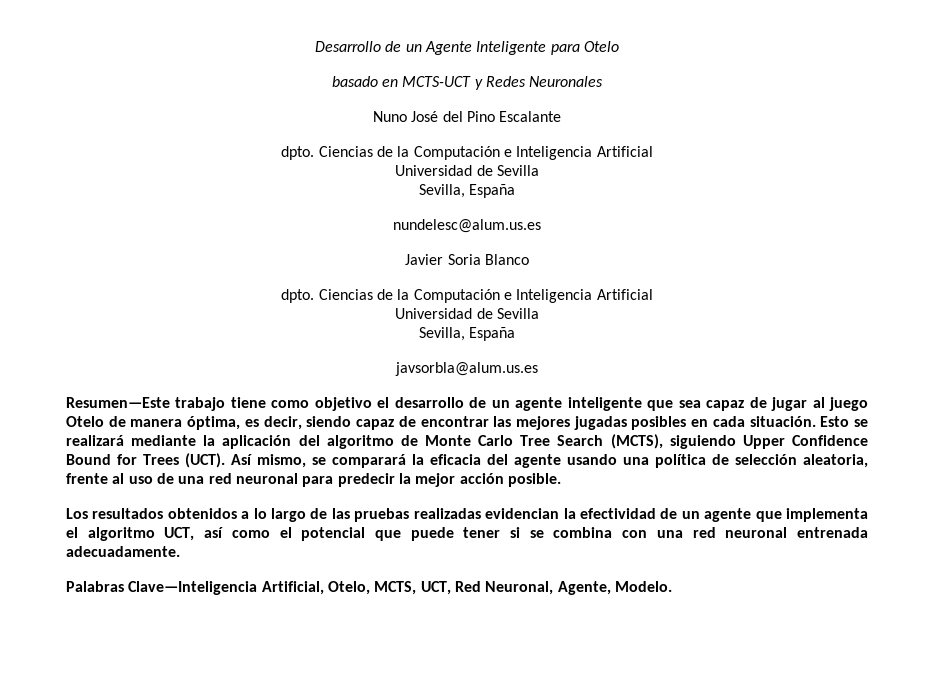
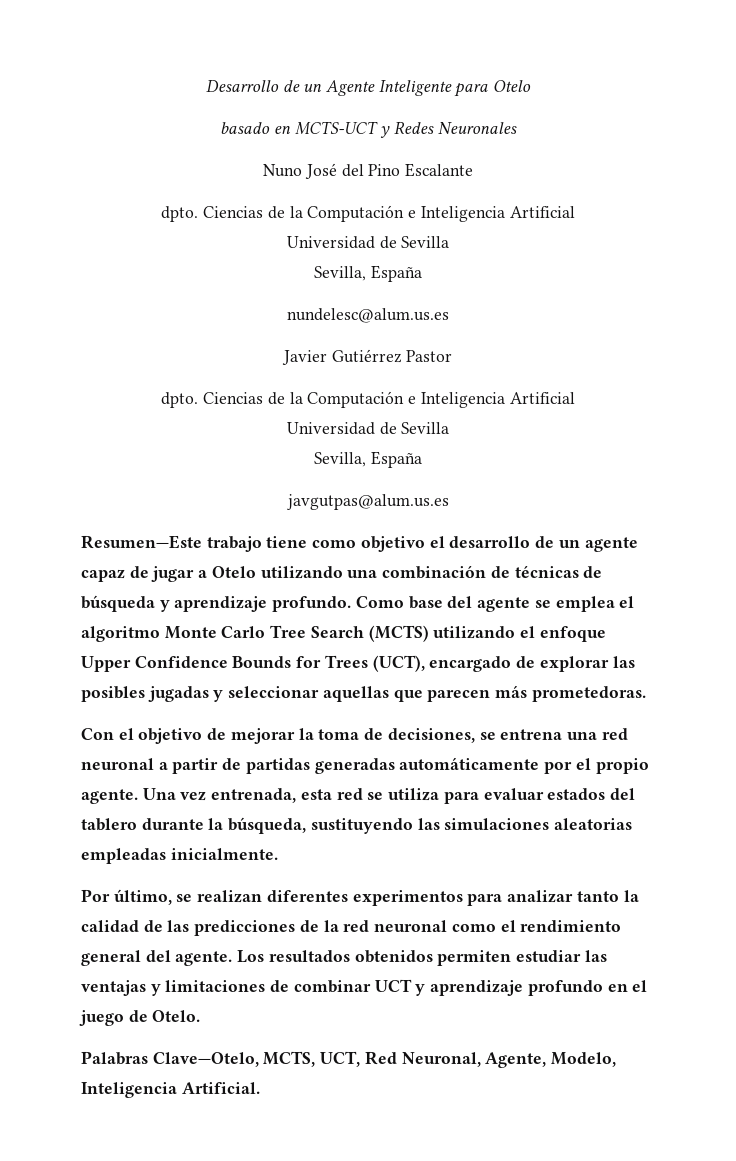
[447,254,529,265] Soria Blanco -> [332,349,452,363] Gutiérrez Pastor
[395,362,538,376] javsorbla@alum.us.es -> [286,494,449,510] javgutpas@alum.us.es
[567,397,869,411] [66,416,868,430] [66,434,736,449] inteligente que sea capaz de jugar al juego Otelo de manera óptima, es decir, siendo capaz de encontrar las mejores jugadas posibles en cada situación. Esto se realizará mediante la aplicación del algoritmo de Monte Carlo Tree Search (MCTS), siguiendo -> [81,565,603,582] [81,595,635,612] [81,625,606,642] capaz de jugar a Otelo utilizando una combinación de técnicas de búsqueda y aprendizaje profundo. Como base del agente se emplea el algoritmo Monte Carlo Tree Search (MCTS) utilizando el enfoque
[66,454,111,465] Bound -> [232,656,292,668] Bounds
[185,453,868,468] [66,473,561,487] [66,508,868,522] [66,527,869,541] [66,546,180,557] [66,581,370,595] (UCT). Así mismo, se comparará la eficacia del agente usando una política de selección aleatoria, frente al uso de una red neuronal para predecir la mejor acción posible. // Los resultados obtenidos a lo largo de las pruebas realizadas evidencian la efectividad de un agente que implementa el algoritmo UCT, así como el potencial que puede tener si se combina con una red neuronal entrenada adecuadamente. // Palabras Clave—Inteligencia Artificial, Otelo, -> [372,655,635,672] [81,685,646,702] [81,728,628,744] [81,757,649,774] [81,788,635,804] [81,817,633,834] [81,848,278,864] [81,889,639,906] [81,920,622,936] [81,950,607,966] [81,979,648,996] [79,1010,201,1026] [81,1051,259,1067] (UCT), encargado de explorar las posibles jugadas y seleccionar aquellas que parecen más prometedoras. // Con el objetivo de mejorar la toma de decisiones, se entrena una red neuronal a partir de partidas generadas automáticamente por el propio agente. Una vez entrenada, esta red se utiliza para evaluar estados del tablero durante la búsqueda, sustituyendo las simulaciones aleatorias empleadas inicialmente. // Por último, se realizan diferentes experimentos para analizar tanto la calidad de las predicciones de la red neuronal como el rendimiento general del agente. Los resultados obtenidos permiten estudiar las ventajas y limitaciones de combinar UCT y aprendizaje profundo en el juego de Otelo. // Palabras Clave—Otelo,
[614,581,672,592] Modelo. -> [551,1052,617,1067] [81,1082,260,1098] Modelo, Inteligencia Artificial.

